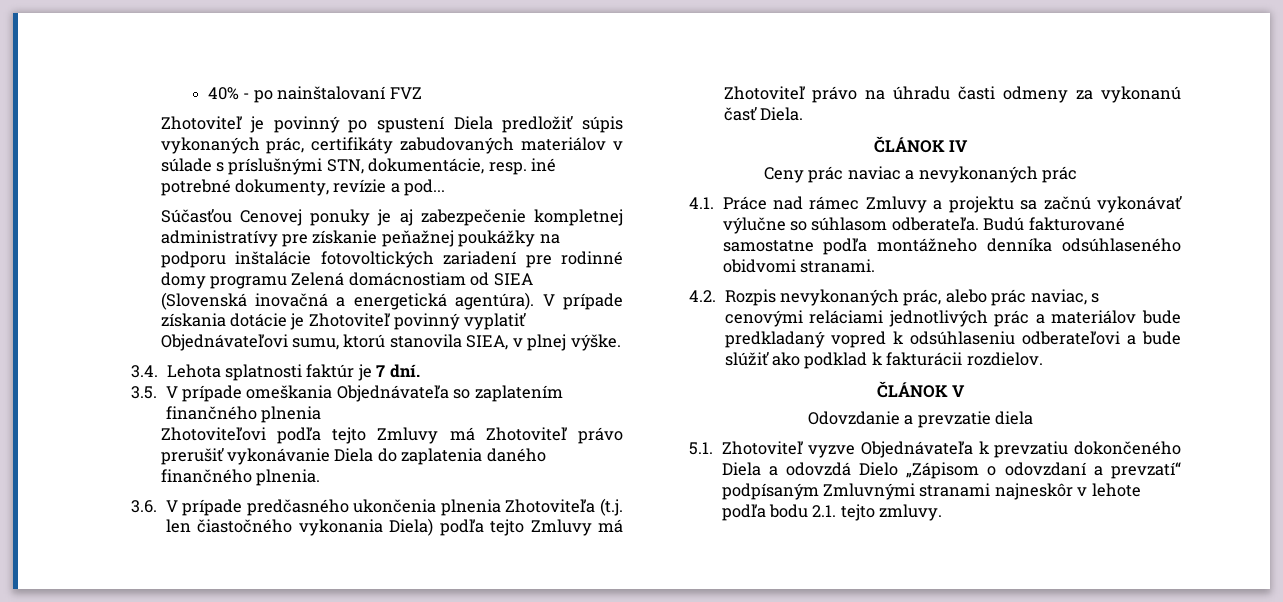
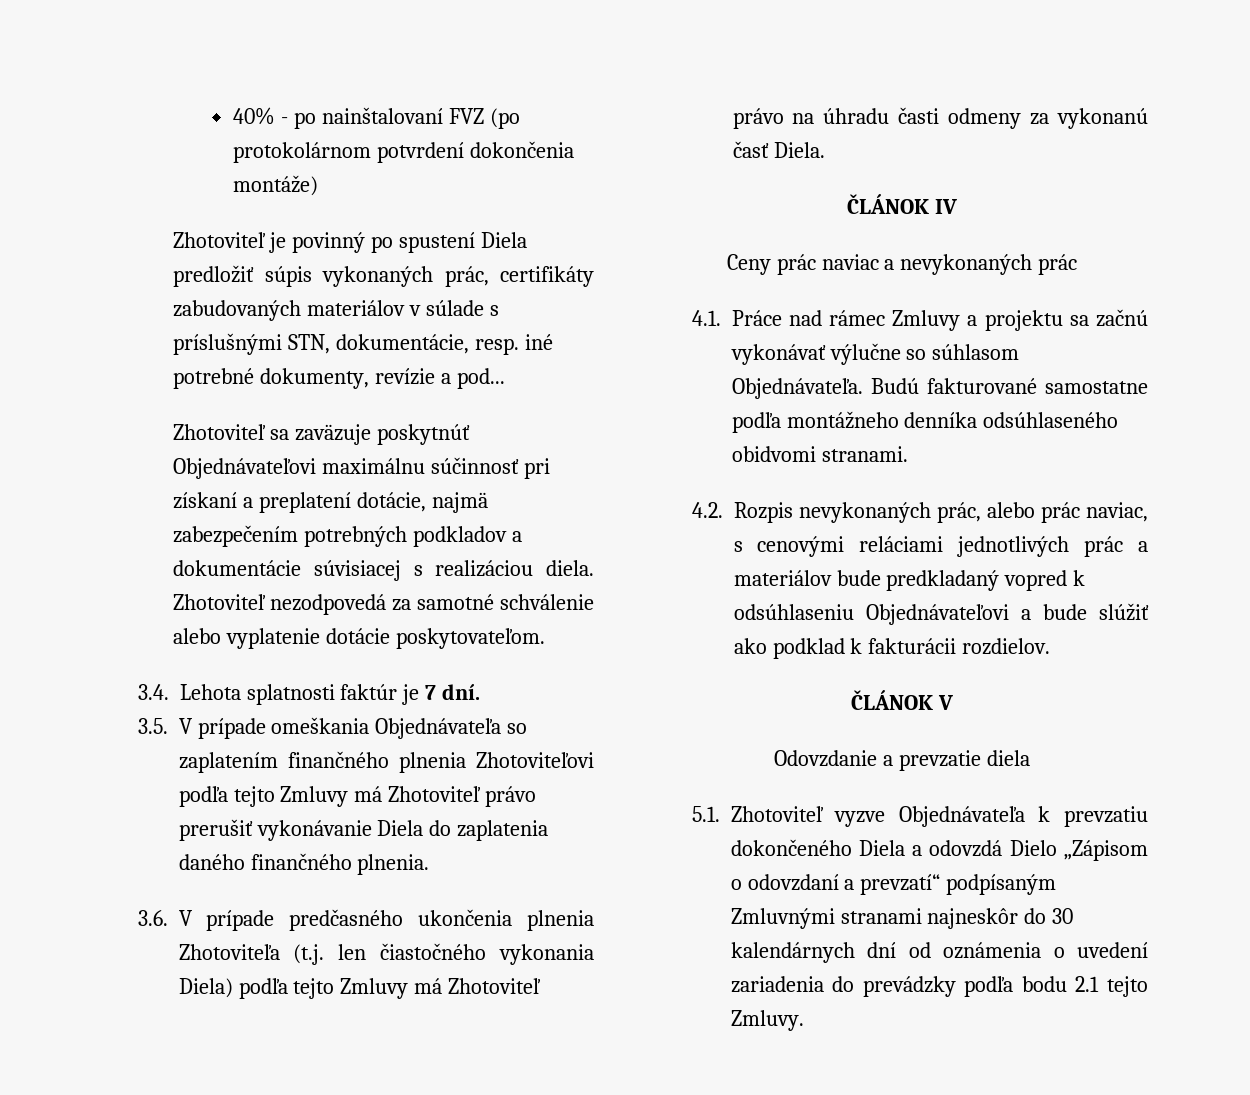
(422, 93) none -> [489,108,520,129] [232,141,574,163] [232,175,318,196] (po protokolárnom potvrdení dokončenia montáže)
[160,209,623,226] [160,230,560,247] [160,251,623,268] [160,272,533,289] [160,292,623,310] [160,313,526,330] [160,334,621,351] Súčasťou Cenovej ponuky je aj zabezpečenie kompletnej administratívy pre získanie peňažnej poukážky na podporu inštalácie fotovoltických zariadení pre rodinné domy programu Zelená domácnostiam od SIEA (Slovenská inovačná a energetická agentúra). V prípade získania dotácie je Zhotoviteľ povinný vyplatiť Objednávateľovi sumu, ktorú stanovila SIEA, v plnej výške. -> [173,424,470,445] [173,457,550,479] [173,492,488,513] [173,525,522,547] [173,560,595,581] [173,594,595,615] [173,628,545,649] Zhotoviteľ sa zaväzuje poskytnúť Objednávateľovi maximálnu súčinnosť pri získaní a preplatení dotácie, najmä zabezpečením potrebných podkladov a dokumentácie súvisiacej s realizáciou diela. Zhotoviteľ nezodpovedá za samotné schválenie alebo vyplatenie dotácie poskytovateľom.
(321, 414) // -> (466, 762) none
[891,217,979,231] odberateľa. -> [731,378,863,399] Objednávateľa.
[1021,331,1120,345] odberateľovi -> [865,604,1009,625] Objednávateľovi
[1077,483,1141,497] [721,504,943,521] v lehote podľa bodu 2.1. tejto zmluvy. -> [1024,908,1074,924] [730,942,1148,963] [730,976,1148,997] [730,1010,804,1031] do 30 kalendárnych dní od oznámenia o uvedení zariadenia do prevádzky podľa bodu 2.1 tejto Zmluvy.

